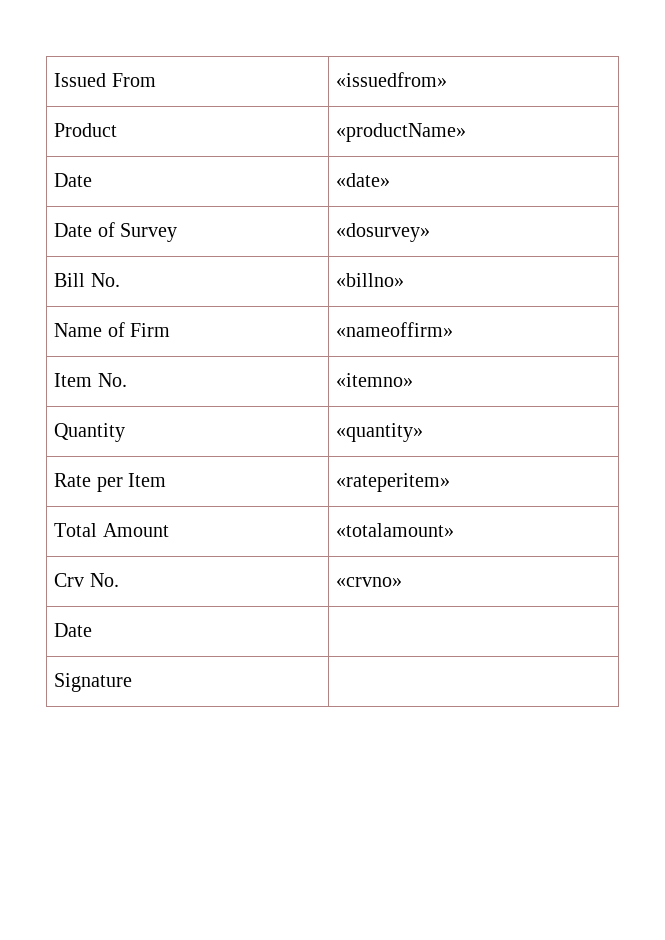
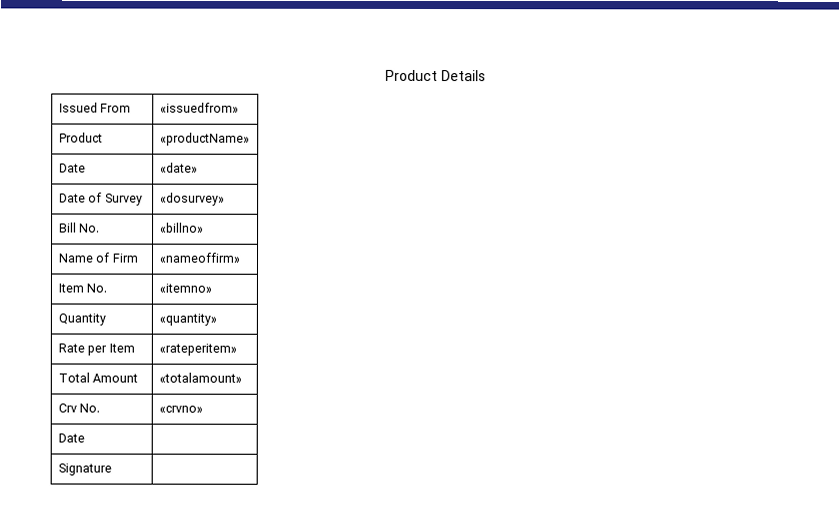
(54, 80) none -> [384,69,486,82] Product Details //

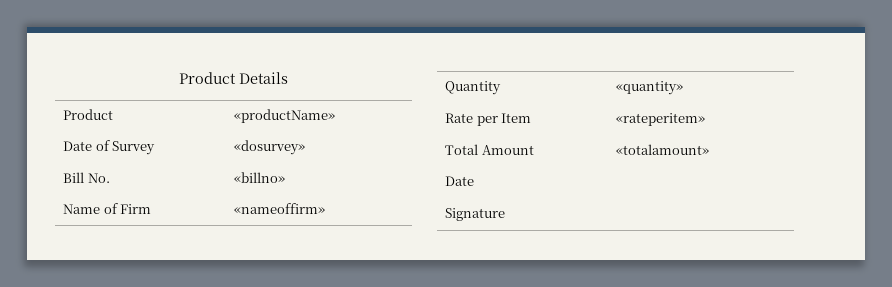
[58,102,132,113] [159,102,239,114] // Issued From | «issuedfrom» -> (288, 78) none
[58,163,86,173] [159,162,198,174] // Date | «date» -> (336, 116) none
[57,283,108,293] [158,283,212,294] // Item No. | «itemno» -> (326, 208) none
[57,403,101,413] [158,405,203,414] // Crv No. | «crvno» -> (710, 149) none

